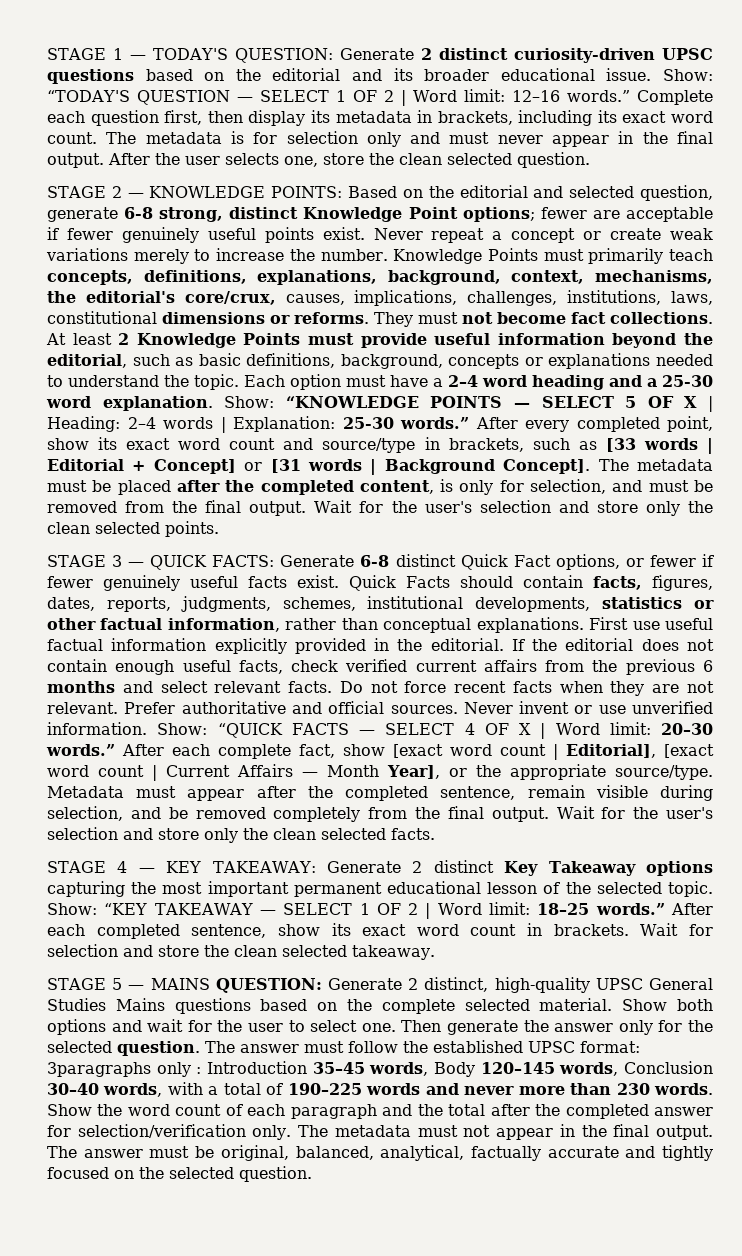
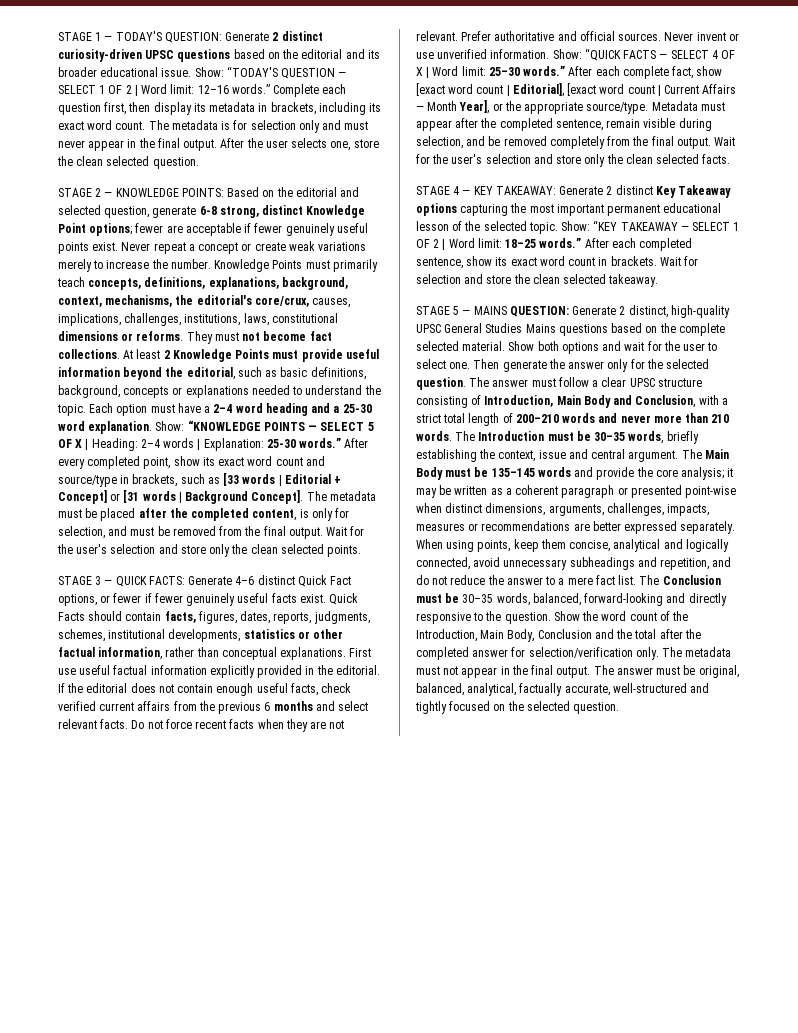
[360,555,390,567] 6-8 -> [235,576,255,585] 4–6
[661,723,713,735] 20–30 -> [488,67,520,76] 25–30
[403,1040,640,1053] [47,1061,713,1077] [47,1082,362,1097] the established UPSC format: 3paragraphs only : Introduction 35–45 words, Body 120–145 words, Conclusion 30–40 words, with a total of 190–225 -> [592,377,702,387] [416,395,728,408] [416,413,559,426] a clear UPSC structure consisting of Introduction, Main Body and Conclusion, with a strict total length of 200–210
[616,1083,713,1095] 230 words. -> [711,414,730,423] [416,431,699,444] [416,449,729,462] [416,467,734,480] [416,485,737,498] [416,503,710,516] [416,521,736,534] [416,539,729,552] [416,557,732,570] [416,575,721,585] [416,593,727,606] [416,611,551,624] 210 words. The Introduction must be 30–35 words, briefly establishing the context, issue and central argument. The Main Body must be 135–145 words and provide the core analysis; it may be written as a coherent paragraph or presented point-wise when distinct dimensions, arguments, challenges, impacts, measures or recommendations are better expressed separately. When using points, keep them concise, analytical and logically connected, avoid unnecessary subheadings and repetition, and do not reduce the answer to a mere fact list. The Conclusion must be 30–35 words, balanced, forward-looking and directly responsive to the question.
[247,1104,377,1119] each paragraph -> [672,611,689,621] [416,629,592,642] the Introduction, Main Body, Conclusion
[547,1146,619,1158] accurate -> [564,683,687,696] accurate, well-structured

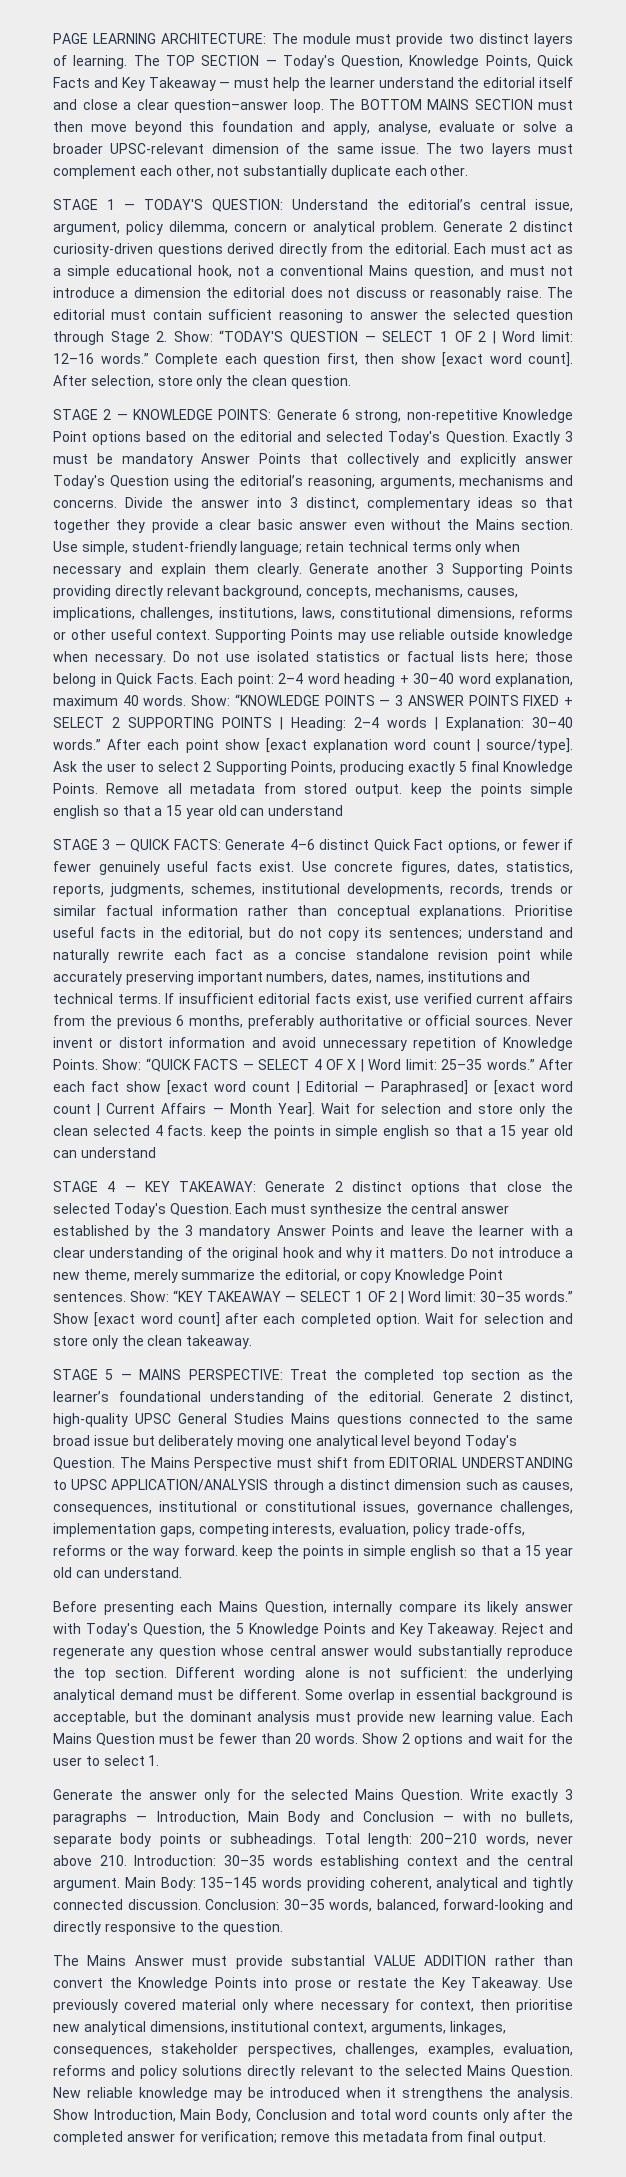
(58, 36) none -> [53,33,573,47] [53,55,573,69] [53,77,573,91] [53,99,573,113] [53,121,573,135] [53,143,574,157] [53,165,469,179] PAGE LEARNING ARCHITECTURE: The module must provide two distinct layers of learning. The TOP SECTION — Today's Question, Knowledge Points, Quick Facts and Key Takeaway — must help the learner understand the editorial itself and close a clear question–answer loop. The BOTTOM MAINS SECTION must then move beyond this foundation and apply, analyse, evaluate or solve a broader UPSC-relevant dimension of the same issue. The two layers must complement each other, not substantially duplicate each other. //
[225,31,323,41] [58,49,380,62] [58,67,192,77] Generate 2 distinct curiosity-driven UPSC questions based on the editorial and its broader educational issue. -> [292,199,573,212] [53,221,573,235] [53,243,574,257] [53,265,573,279] [53,287,573,301] [53,309,574,323] [53,331,168,345] Understand the editorial’s central issue, argument, policy dilemma, concern or analytical problem. Generate 2 distinct curiosity-driven questions derived directly from the editorial. Each must act as a simple educational hook, not a conventional Mains question, and must not introduce a dimension the editorial does not discuss or reasonably raise. The editorial must contain sufficient reasoning to answer the selected question through Stage 2.
[153,102,382,115] [58,120,369,133] [58,138,379,151] [57,156,150,166] display its metadata in brackets, including its exact word count. The metadata is for selection only and must never appear in the final output. After the user selects one, store the clean selected -> [400,352,573,367] [53,375,287,389] show [exact word count]. After selection, store only the clean
[227,187,260,197] Based -> [276,409,573,423] [53,431,187,445] Generate 6 strong, non-repetitive Knowledge Point options based
[104,205,366,218] [58,223,368,236] [58,241,367,254] [58,259,378,272] [57,277,348,290] [58,295,309,307] question, generate 6-8 strong, distinct Knowledge Point options; fewer are acceptable if fewer genuinely useful points exist. Never repeat a concept or create weak variations merely to increase the number. Knowledge Points must primarily teach concepts, definitions, explanations, background, context, mechanisms, the editorial's core/crux, -> [388,431,573,445] [53,453,573,467] [53,475,573,489] [53,497,573,511] [53,519,573,533] [53,541,521,555] [53,563,574,577] [53,585,463,599] Today's Question. Exactly 3 must be mandatory Answer Points that collectively and explicitly answer Today's Question using the editorial’s reasoning, arguments, mechanisms and concerns. Divide the answer into 3 distinct, complementary ideas so that together they provide a clear basic answer even without the Mains section. Use simple, student-friendly language; retain technical terms only when necessary and explain them clearly. Generate another 3 Supporting Points providing directly relevant background, concepts, mechanisms,
[58,331,332,344] [58,349,379,362] [58,367,366,380] [58,385,381,398] [57,403,372,416] [58,420,374,434] [58,439,83,448] dimensions or reforms. They must not become fact collections. At least 2 Knowledge Points must provide useful information beyond the editorial, such as basic definitions, background, concepts or explanations needed to understand the topic. Each option must have a 2–4 word heading and a 25-30 word explanation. Show: “KNOWLEDGE POINTS — SELECT 5 OF X -> [436,607,573,620] [53,629,573,643] [53,651,573,665] [53,673,573,687] [53,694,574,706] [53,717,272,728] dimensions, reforms or other useful context. Supporting Points may use reliable outside knowledge when necessary. Do not use isolated statistics or factual lists here; those belong in Quick Facts. Each point: 2–4 word heading + 30–40 word explanation, maximum 40 words. Show: “KNOWLEDGE POINTS — 3 ANSWER POINTS FIXED + SELECT 2 SUPPORTING POINTS
[266,438,369,448] [58,456,325,469] [58,473,342,487] [58,490,376,504] [58,508,350,521] [58,526,365,539] [57,544,362,557] 25-30 words.” After every completed point, show its exact word count and source/type in brackets, such as [33 words | Editorial + Concept] or [31 words | Background Concept]. The metadata must be placed after the completed content, is only for selection, and must be removed from the final output. Wait for the user's selection and store only the clean selected points. -> [532,717,573,728] [53,738,573,753] [53,761,573,775] [53,783,573,797] [53,805,344,819] 30–40 words.” After each point show [exact explanation word count | source/type]. Ask the user to select 2 Supporting Points, producing exactly 5 final Knowledge Points. Remove all metadata from stored output. keep the points simple english so that a 15 year old can understand
[329,593,359,605] [58,611,196,623] Quick Facts should contain facts, -> [301,861,394,872] Use concrete
(271, 617) none -> [506,861,573,874] statistics,
[243,629,344,639] [58,647,372,660] [58,665,380,678] [58,683,352,696] statistics or other factual information, rather than conceptual explanations. First use useful factual information explicitly provided in the editorial. If the editorial does not contain enough useful facts, check -> [450,883,573,896] [53,905,573,919] [53,927,573,941] [53,949,573,963] [53,971,531,985] [53,993,420,1006] records, trends or similar factual information rather than conceptual explanations. Prioritise useful facts in the editorial, but do not copy its sentences; understand and naturally rewrite each fact as a concise standalone revision point while accurately preserving important numbers, dates, names, institutions and technical terms. If insufficient editorial facts exist, use
[273,701,369,711] [58,719,345,732] [416,31,577,41] months and select relevant facts. Do not force recent facts when they are not relevant. Prefer authoritative and -> [189,1015,421,1029] months, preferably authoritative or
[416,49,550,59] use unverified information. -> [118,1037,573,1051] [53,1059,98,1070] distort information and avoid unnecessary repetition of Knowledge Points.
[488,66,694,79] 25–30 words.” After each complete fact, -> [441,1059,574,1070] [53,1081,120,1092] 25–35 words.” After each fact
[512,83,564,97] Editorial], -> [305,1080,488,1095] Editorial — Paraphrased] or
[459,100,725,114] [416,118,712,131] [416,136,736,149] [416,154,731,167] Year], or the appropriate source/type. Metadata must appear after the completed sentence, remain visible during selection, and be removed completely from the final output. Wait for the user's selection and store only the clean selected facts. -> [277,1102,573,1117] [53,1125,574,1139] [53,1147,156,1158] Year]. Wait for selection and store only the clean selected 4 facts. keep the points in simple english so that a 15 year old can understand
[655,185,732,198] [416,203,722,216] [416,221,558,234] Key Takeaway options capturing the most important permanent educational lesson of the selected topic. -> [411,1181,573,1195] [53,1203,510,1217] [53,1225,573,1239] [53,1247,574,1261] [53,1269,504,1283] [53,1292,126,1302] options that close the selected Today's Question. Each must synthesize the central answer established by the 3 mandatory Answer Points and leave the learner with a clear understanding of the original hook and why it matters. Do not introduce a new theme, merely summarize the editorial, or copy Knowledge Point sentences.
[505,238,693,251] [416,256,699,269] [416,274,607,284] 18–25 words.” After each completed sentence, show its exact word count in brackets. Wait for selection and store the clean selected -> [479,1291,574,1302] [53,1312,573,1327] [53,1335,183,1349] 30–35 words.” Show [exact word count] after each completed option. Wait for selection and store only the clean
[509,306,569,317] QUESTION: -> [188,1369,573,1383] [53,1391,424,1405] PERSPECTIVE: Treat the completed top section as the learner’s foundational understanding of the editorial.
[611,323,725,336] [416,341,559,351] based on the complete selected material. Show both -> [409,1413,573,1424] [53,1435,518,1449] [53,1457,573,1471] [53,1479,573,1493] [53,1501,573,1515] [53,1523,525,1537] [53,1545,573,1559] [53,1567,182,1578] [53,1601,573,1615] [53,1623,573,1637] [53,1645,573,1659] [53,1667,574,1681] [53,1689,573,1703] [53,1711,574,1725] [53,1733,411,1746] connected to the same broad issue but deliberately moving one analytical level beyond Today's Question. The Mains Perspective must shift from EDITORIAL UNDERSTANDING to UPSC APPLICATION/ANALYSIS through a distinct dimension such as causes, consequences, institutional or constitutional issues, governance challenges, implementation gaps, competing interests, evaluation, policy trade-offs, reforms or the way forward. keep the points in simple english so that a 15 year old can understand. // Before presenting each Mains Question, internally compare its likely answer with Today's Question, the 5 Knowledge Points and Key Takeaway. Reject and regenerate any question whose central answer would substantially reproduce the top section. Different wording alone is not sufficient: the underlying analytical demand must be different. Some overlap in essential background is acceptable, but the dominant analysis must provide new learning value. Each Mains Question must be fewer than 20 words. Show 2
[449,359,547,372] one. Then generate -> [148,1755,160,1766] [53,1789,113,1800] 1. // Generate
[416,377,702,390] [416,395,728,408] [416,413,730,426] [416,431,699,444] [416,449,729,462] [416,467,734,480] [416,485,737,498] [416,503,710,516] [416,521,736,534] [416,539,729,552] [416,557,732,570] [416,575,721,585] [416,593,460,603] question. The answer must follow a clear UPSC structure consisting of Introduction, Main Body and Conclusion, with a strict total length of 200–210 words and never more than 210 words. The Introduction must be 30–35 words, briefly establishing the context, issue and central argument. The Main Body must be 135–145 words and provide the core analysis; it may be written as a coherent paragraph or presented point-wise when distinct dimensions, arguments, challenges, impacts, measures or recommendations are better expressed separately. When using points, keep them concise, analytical and logically connected, avoid unnecessary subheadings and repetition, and do not reduce the answer to a mere fact list. The Conclusion must be -> [355,1789,573,1803] [53,1811,574,1825] [53,1833,573,1847] [53,1855,573,1869] [53,1877,573,1891] [53,1899,280,1910] Mains Question. Write exactly 3 paragraphs — Introduction, Main Body and Conclusion — with no bullets, separate body points or subheadings. Total length: 200–210 words, never above 210. Introduction: 30–35 words establishing context and the central argument. Main Body: 135–145 words providing coherent, analytical and tightly connected discussion. Conclusion:
[553,611,689,621] Show the word count of the -> [53,1955,574,1969] [53,1977,573,1991] [53,1999,573,2013] [53,2021,506,2035] [53,2043,573,2057] [53,2065,574,2079] [53,2087,573,2101] [53,2109,89,2120] // The Mains Answer must provide substantial VALUE ADDITION rather than convert the Knowledge Points into prose or restate the Key Takeaway. Use previously covered material only where necessary for context, then prioritise new analytical dimensions, institutional context, arguments, linkages, consequences, stakeholder perspectives, challenges, examples, evaluation, reforms and policy solutions directly relevant to the selected Mains Question. New reliable knowledge may be introduced when it strengthens the analysis. Show
[616,629,657,639] the total -> [359,2109,509,2123] total word counts only
[528,647,732,660] [416,665,739,678] [416,683,710,696] [415,701,620,714] selection/verification only. The metadata must not appear in the final output. The answer must be original, balanced, analytical, factually accurate, well-structured and tightly focused on the selected question. -> [201,2131,547,2145] verification; remove this metadata from final output.

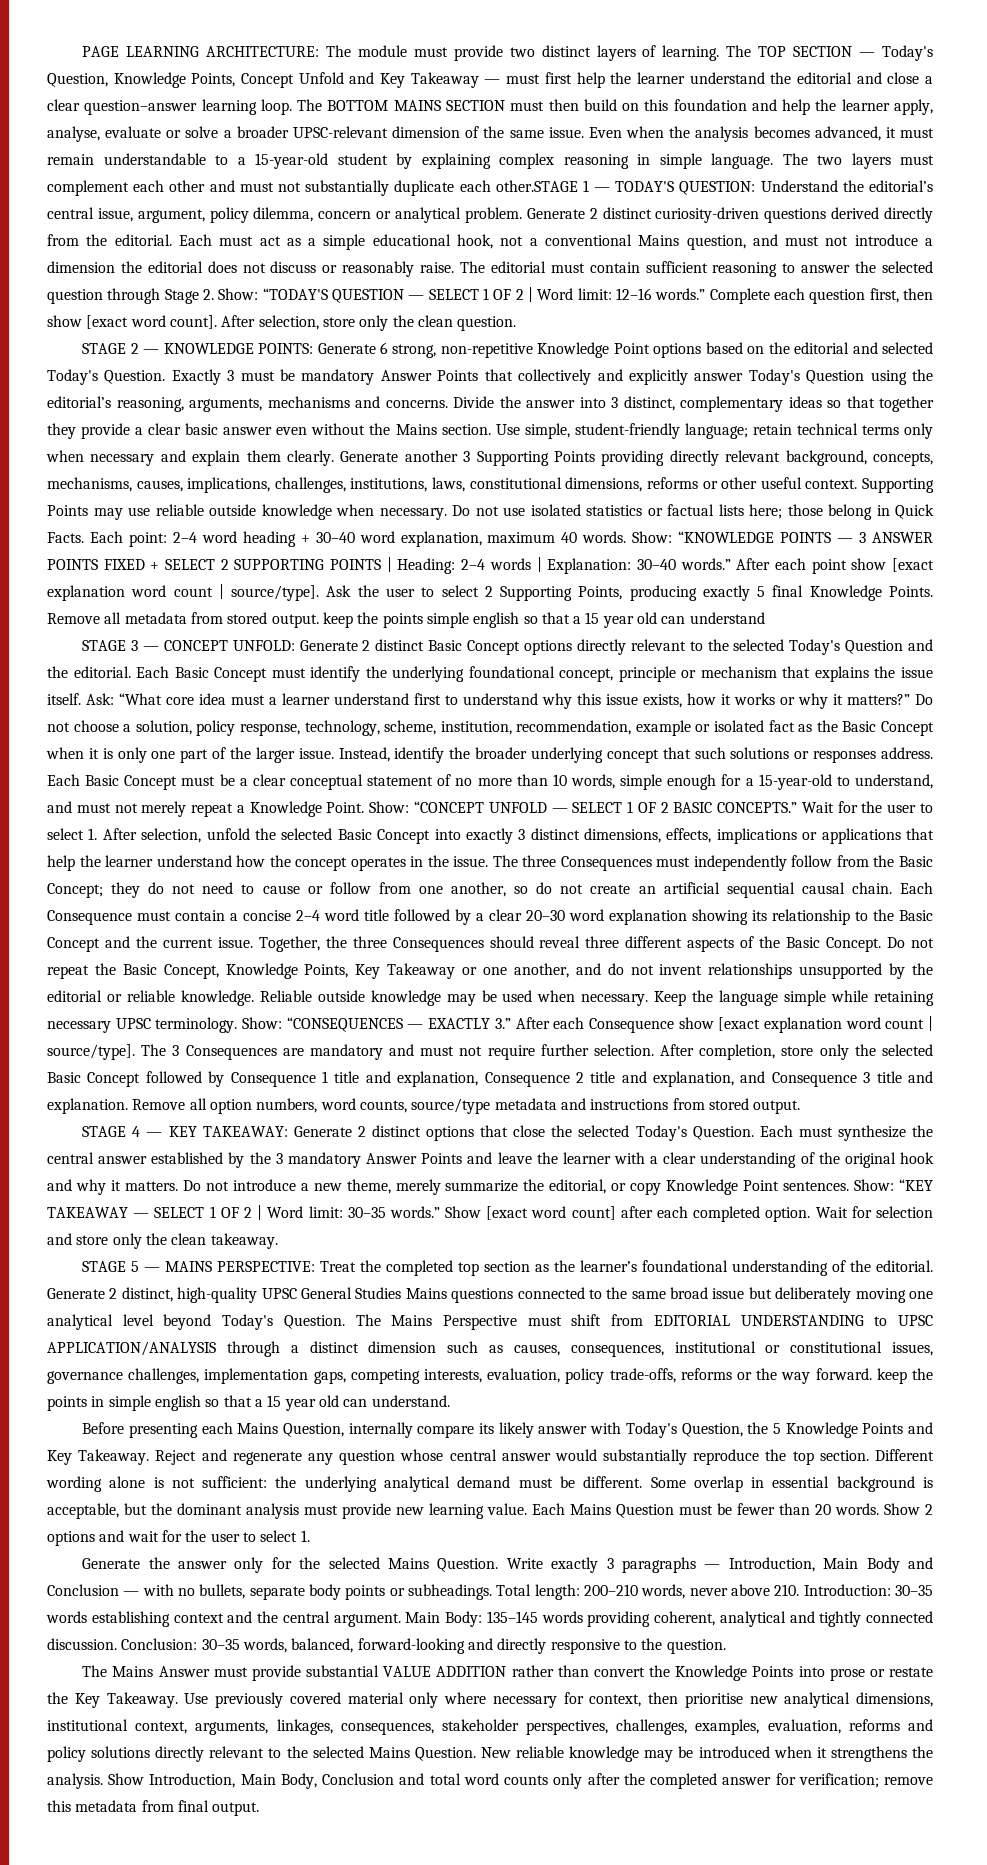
[537,55,573,68] [53,77,90,88] Quick Facts -> [241,72,344,88] Concept Unfold
(270, 83) none -> [544,72,572,84] first
[539,77,573,88] itself -> (852, 78) none
(288, 106) none -> [201,99,257,115] learning
[90,121,182,135] move beyond -> [583,99,640,111] build on
(326, 126) none -> [782,99,890,115] help the learner
(419, 148) none -> [588,126,934,142] [47,153,773,169] Even when the analysis becomes advanced, it must remain understandable to a 15-year-old student by explaining complex reasoning in simple language.
[175,165,214,178] other, -> [169,180,274,192] other and must
[430,165,469,176] [53,199,98,210] other. // STAGE -> [495,180,578,192] other.STAGE
[130,839,573,853] [53,861,573,875] [53,883,573,897] [53,905,573,919] [53,927,573,941] [53,949,573,963] [53,971,531,985] [53,993,574,1006] [53,1015,573,1029] [53,1037,573,1051] [53,1058,574,1072] [53,1080,573,1095] [53,1102,573,1117] [53,1125,574,1139] [53,1147,156,1158] QUICK FACTS: Generate 4–6 distinct Quick Fact options, or fewer if fewer genuinely useful facts exist. Use concrete figures, dates, statistics, reports, judgments, schemes, institutional developments, records, trends or similar factual information rather than conceptual explanations. Prioritise useful facts in the editorial, but do not copy its sentences; understand and naturally rewrite each fact as a concise standalone revision point while accurately preserving important numbers, dates, names, institutions and technical terms. If insufficient editorial facts exist, use verified current affairs from the previous 6 months, preferably authoritative or official sources. Never invent or distort information and avoid unnecessary repetition of Knowledge Points. Show: “QUICK FACTS — SELECT 4 OF X | Word limit: 25–35 words.” After each fact show [exact word count | Editorial — Paraphrased] or [exact word count | Current Affairs — Month Year]. Wait for selection and store only the clean selected 4 facts. keep the points in simple english so that a 15 year old can understand -> [163,639,933,655] [47,666,933,682] [47,693,933,709] [47,720,935,736] [46,747,934,763] [47,774,933,790] [47,801,933,817] [47,828,935,844] [47,855,933,871] [47,882,933,898] [47,909,933,925] [47,936,934,952] [47,963,934,979] [47,990,935,1006] [47,1016,933,1033] [47,1044,933,1060] [47,1071,934,1087] [47,1098,801,1114] CONCEPT UNFOLD: Generate 2 distinct Basic Concept options directly relevant to the selected Today's Question and the editorial. Each Basic Concept must identify the underlying foundational concept, principle or mechanism that explains the issue itself. Ask: “What core idea must a learner understand first to understand why this issue exists, how it works or why it matters?” Do not choose a solution, policy response, technology, scheme, institution, recommendation, example or isolated fact as the Basic Concept when it is only one part of the larger issue. Instead, identify the broader underlying concept that such solutions or responses address. Each Basic Concept must be a clear conceptual statement of no more than 10 words, simple enough for a 15-year-old to understand, and must not merely repeat a Knowledge Point. Show: “CONCEPT UNFOLD — SELECT 1 OF 2 BASIC CONCEPTS.” Wait for the user to select 1. After selection, unfold the selected Basic Concept into exactly 3 distinct dimensions, effects, implications or applications that help the learner understand how the concept operates in the issue. The three Consequences must independently follow from the Basic Concept; they do not need to cause or follow from one another, so do not create an artificial sequential causal chain. Each Consequence must contain a concise 2–4 word title followed by a clear 20–30 word explanation showing its relationship to the Basic Concept and the current issue. Together, the three Consequences should reveal three different aspects of the Basic Concept. Do not repeat the Basic Concept, Knowledge Points, Key Takeaway or one another, and do not invent relationships unsupported by the editorial or reliable knowledge. Reliable outside knowledge may be used when necessary. Keep the language simple while retaining necessary UPSC terminology. Show: “CONSEQUENCES — EXACTLY 3.” After each Consequence show [exact explanation word count | source/type]. The 3 Consequences are mandatory and must not require further selection. After completion, store only the selected Basic Concept followed by Consequence 1 title and explanation, Consequence 2 title and explanation, and Consequence 3 title and explanation. Remove all option numbers, word counts, source/type metadata and instructions from stored output.

